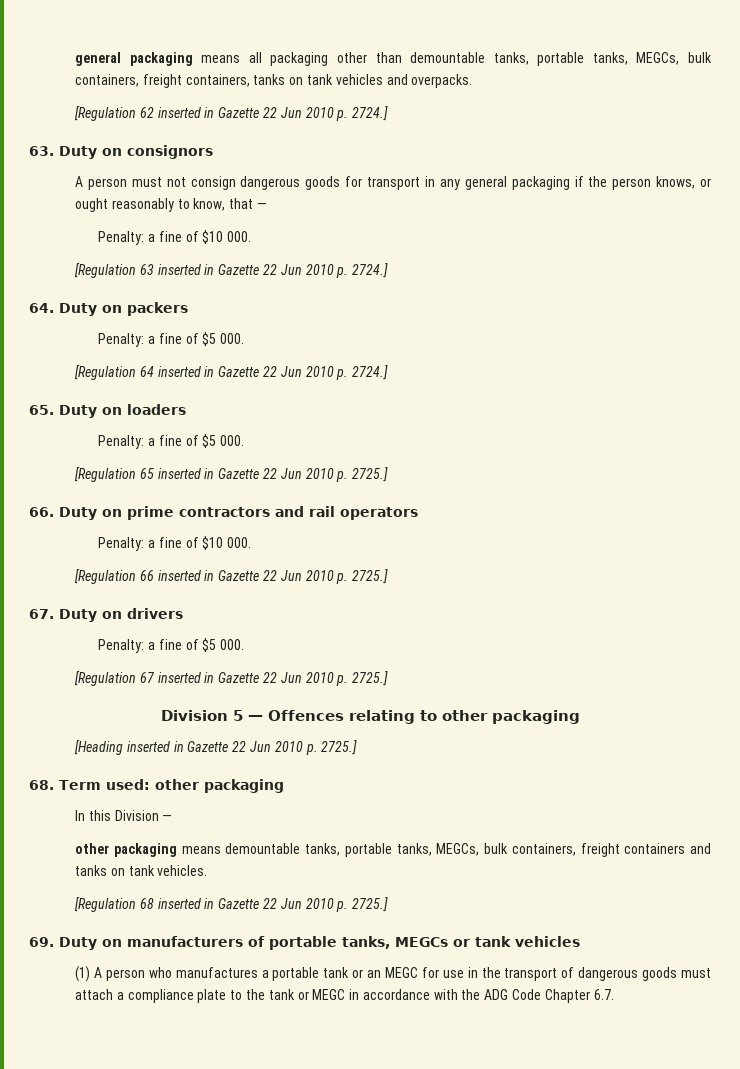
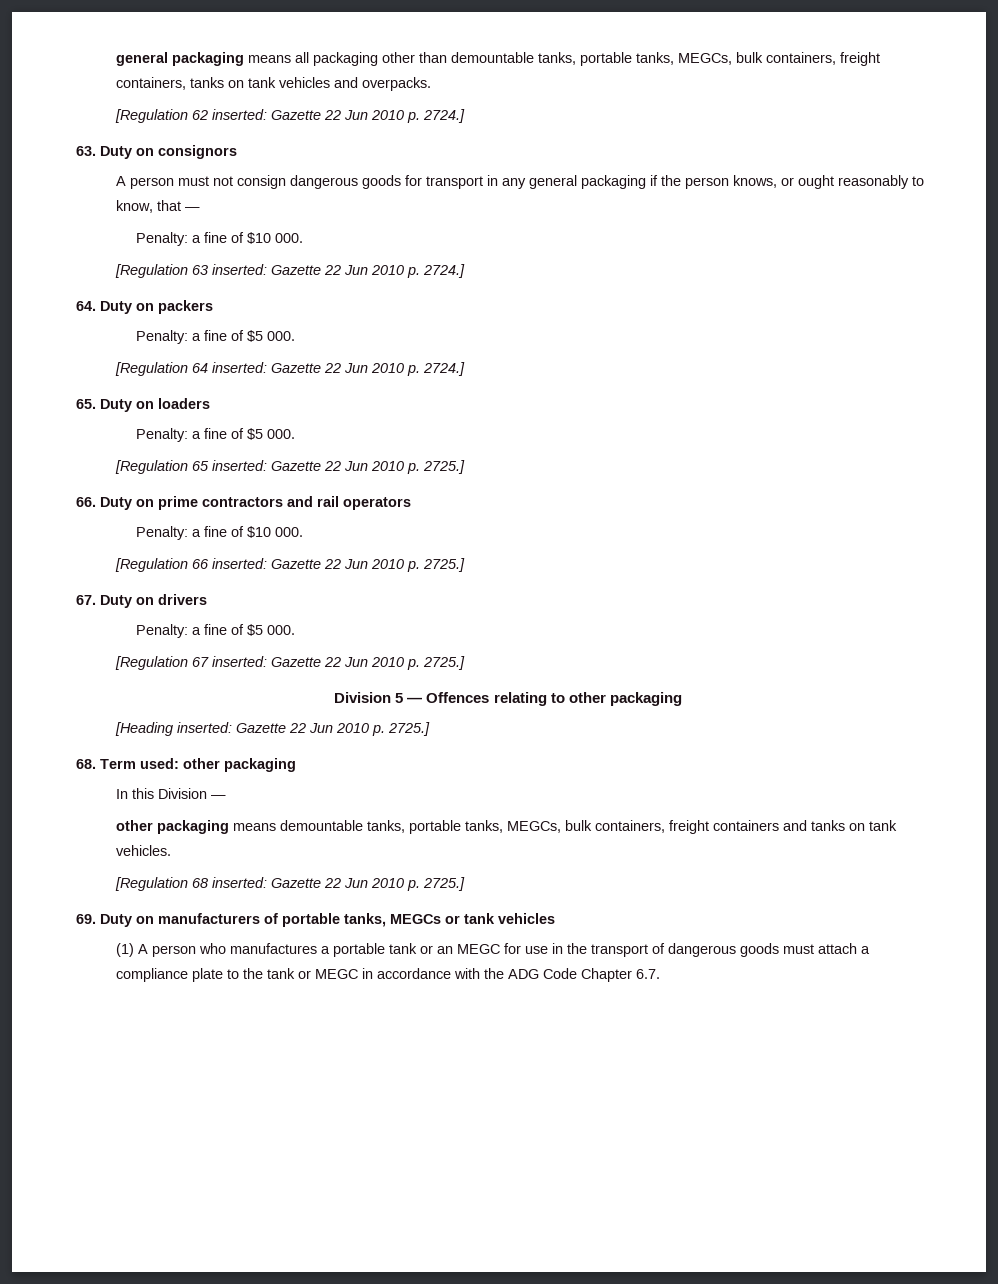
[157,107,215,118] inserted in -> [212,109,268,120] inserted:
[157,264,215,275] inserted in -> [212,264,268,275] inserted:
[157,366,215,377] inserted in -> [212,362,268,373] inserted:
[157,468,215,479] inserted in -> [212,460,268,471] inserted:
[157,570,215,581] inserted in -> [212,558,268,569] inserted:
[157,672,215,683] inserted in -> [212,656,268,667] inserted:
[126,741,184,752] inserted in -> [177,722,233,733] inserted:
[157,898,215,909] inserted in -> [212,877,268,888] inserted:

